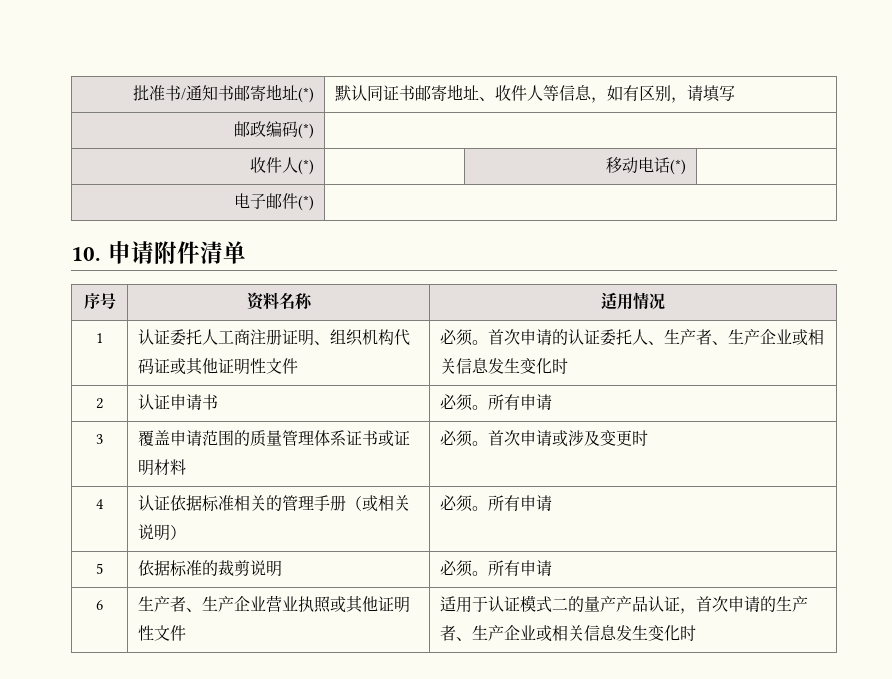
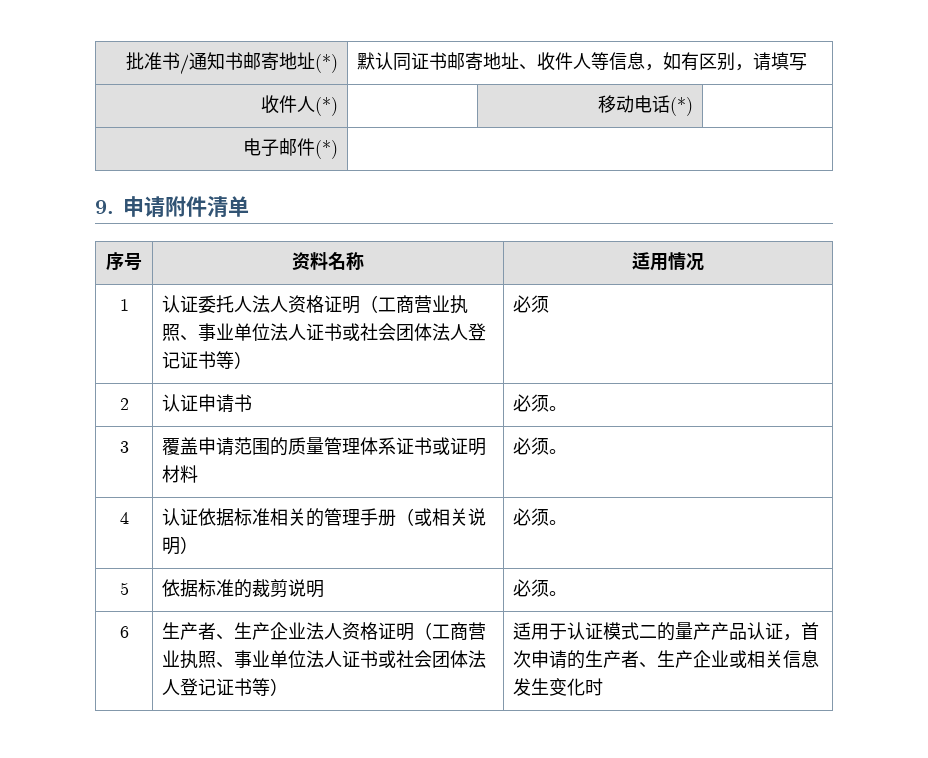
[233,121,314,139] // 邮政编码(*) | -> (808, 62) none
[71,247,100,261] 10. -> [95,200,114,214] 9.
[218,329,411,346] [138,358,299,375] [440,329,825,346] [440,358,569,374] 工商注册证明、组织机构代码证或其他证明性文件 | 必须。首次申请的认证委托人、生产者、生产企业或相关信息发生变化时 -> [252,295,469,314] [162,323,487,341] [162,351,253,369] [513,295,550,313] 法人资格证明（工商营业执照、事业单位法人证书或社会团体法人登记证书等） | 必须
[488,394,553,410] 所有申请 -> (568, 408) none
[488,430,649,447] 首次申请或涉及变更时 -> (568, 451) none
[488,495,553,511] 所有申请 -> (568, 522) none
[488,560,553,576] 所有申请 -> (568, 593) none
[266,595,411,613] [138,625,187,641] 营业执照或其他证明性文件 -> [306,622,487,641] [162,650,487,669] [162,678,289,696] 法人资格证明（工商营业执照、事业单位法人证书或社会团体法人登记证书等）

